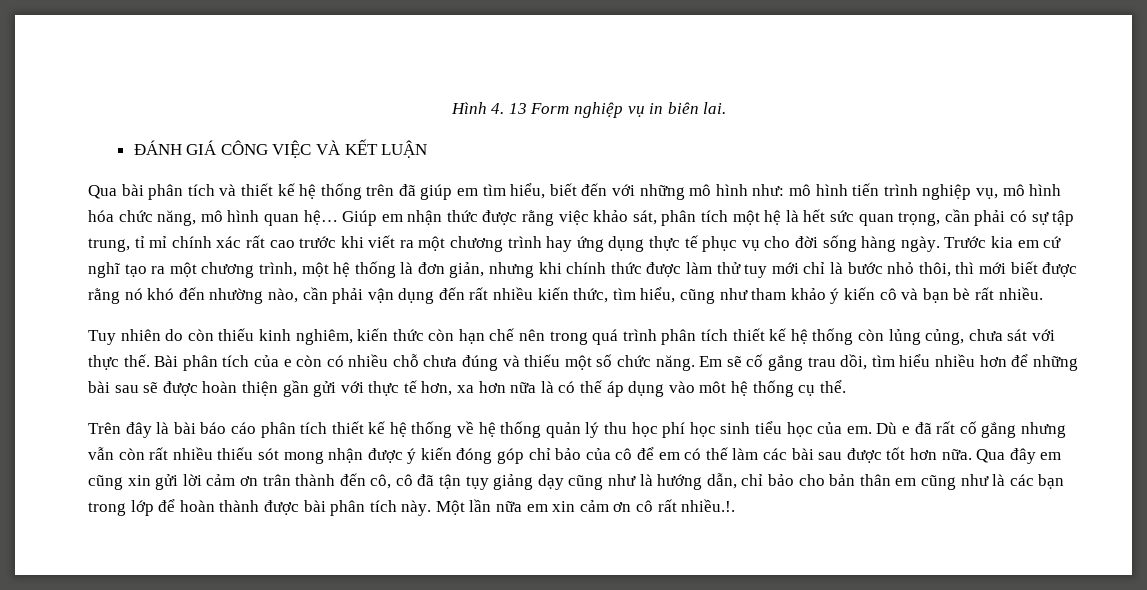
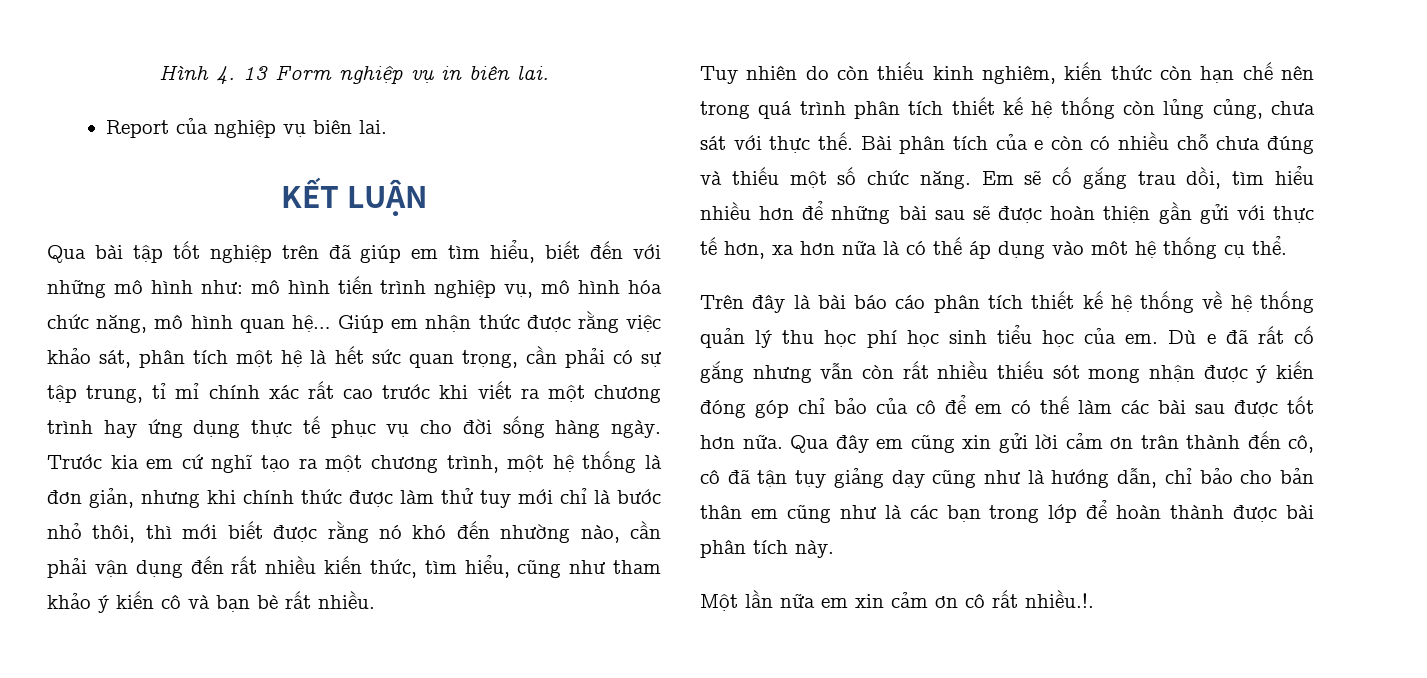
[133,139,428,158] [88,183,362,200] ĐÁNH GIÁ CÔNG VIỆC VÀ KẾT LUẬN // Qua bài phân tích và thiết kế hệ thống -> [106,118,388,138] [280,177,428,216] [47,241,272,263] Report của nghiệp vụ biên lai. // KẾT LUẬN // Qua bài tập tốt nghiệp
(432, 508) none -> (834, 549) //

